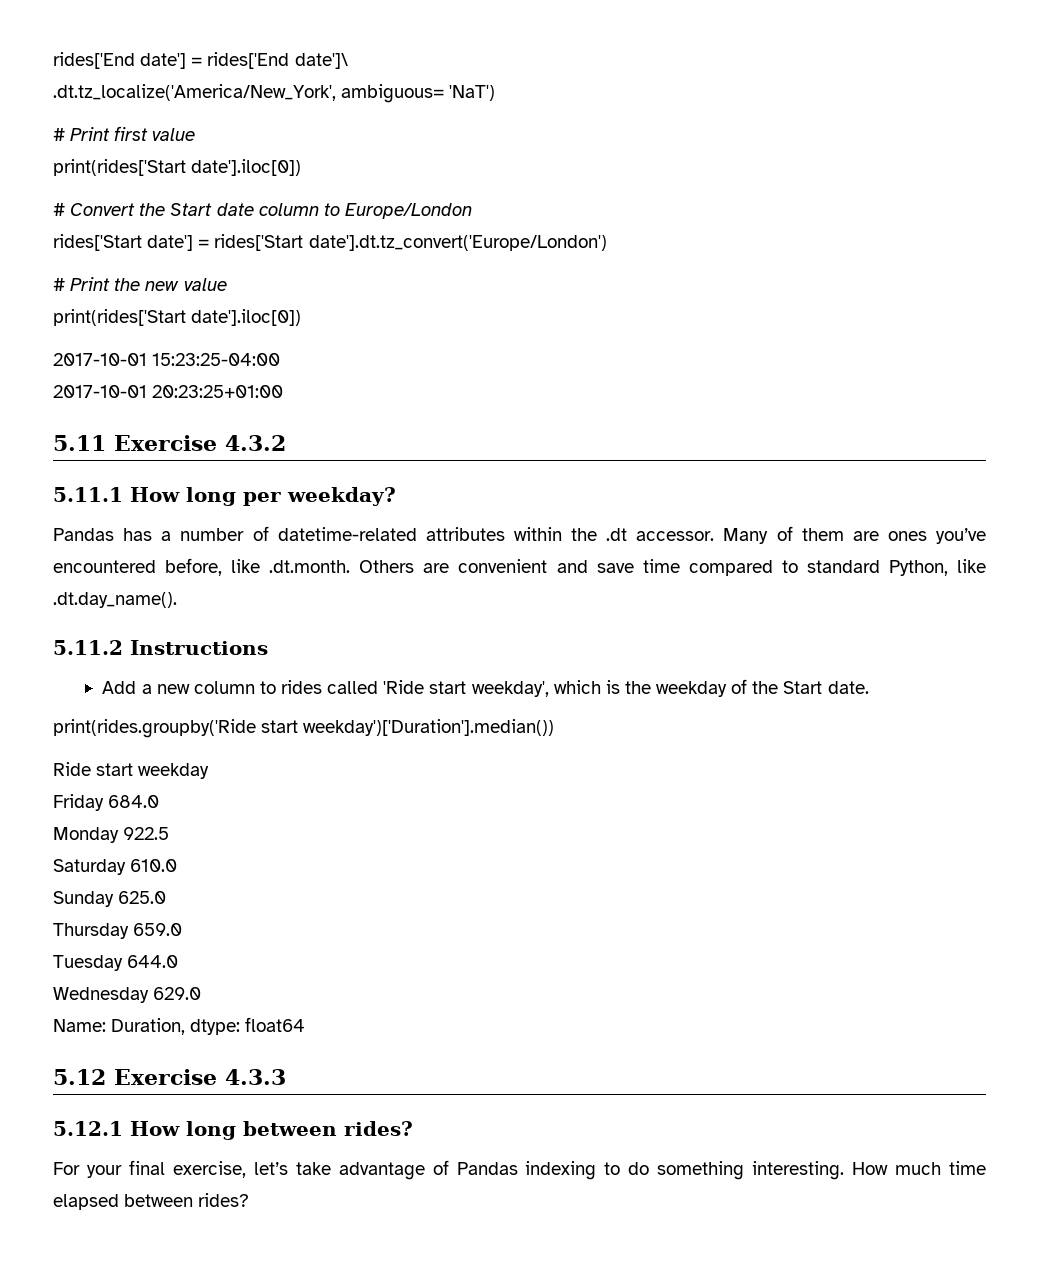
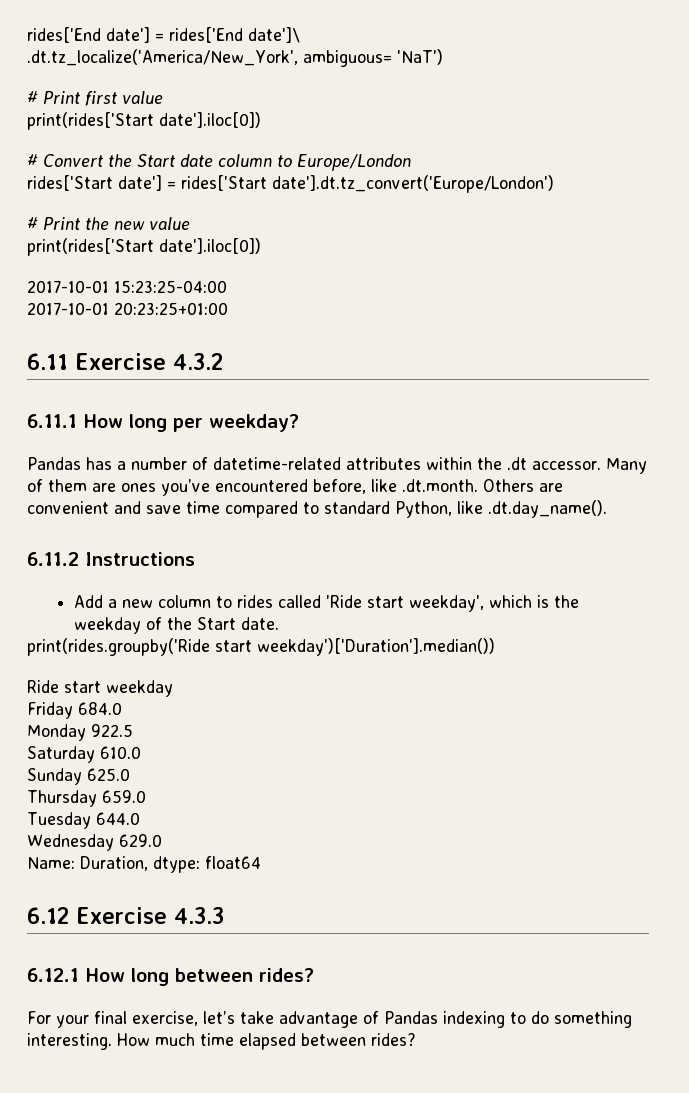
[53,435,106,451] 5.11 -> [27,353,68,370] 6.11
[53,487,123,502] 5.11.1 -> [27,414,77,428] 6.11.1
[53,640,123,655] 5.11.2 -> [27,552,79,566] 6.11.2
[53,1069,106,1085] 5.12 -> [27,907,69,924] 6.12
[53,1121,123,1136] 5.12.1 -> [27,968,79,982] 6.12.1

